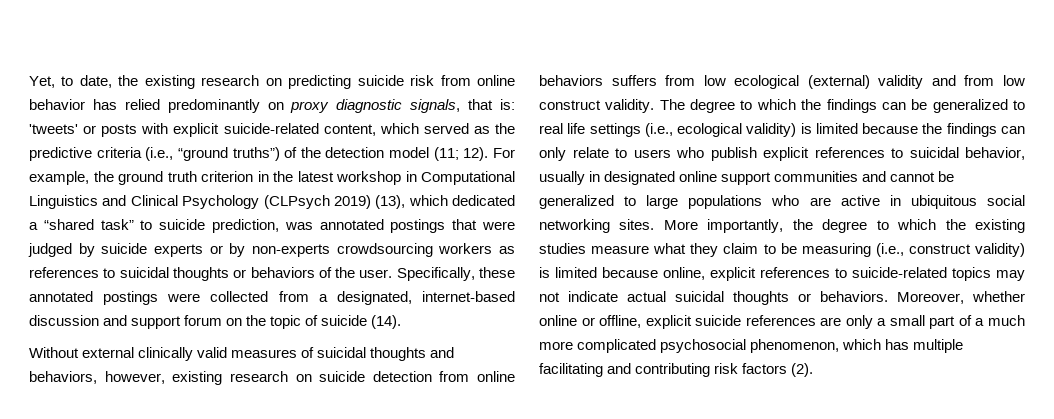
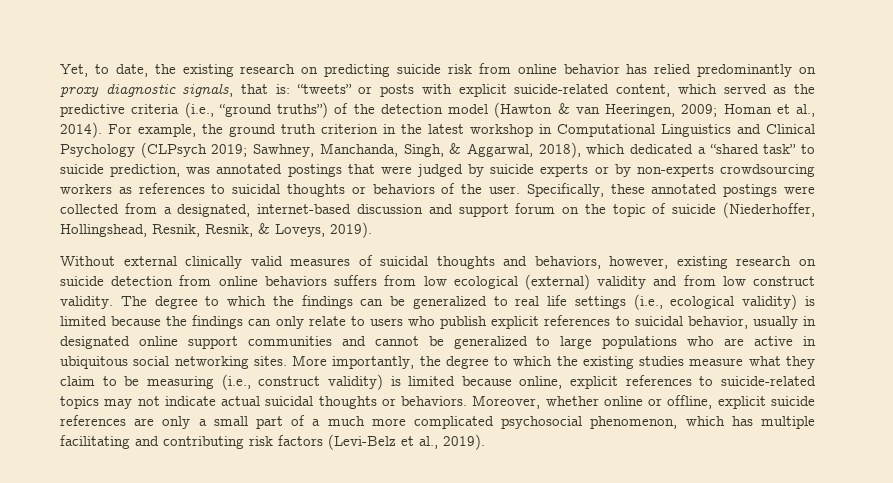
[29,124,78,134] 'tweets' -> [296,84,352,94] “tweets”
[433,147,489,161] (11; 12). -> [494,102,815,118] [60,122,102,138] (Hawton & van Heeringen, 2009; Homan et al., 2014).
[333,195,406,209] 2019) (13), -> [211,142,581,158] 2019; Sawhney, Manchanda, Singh, & Aggarwal, 2018),
[371,315,402,329] (14). -> [723,202,816,218] [60,222,372,238] (Niederhoffer, Hollingshead, Resnik, Resnik, & Loveys, 2019).
[791,363,814,377] (2). -> [328,434,485,450] (Levi-Belz et al., 2019).

